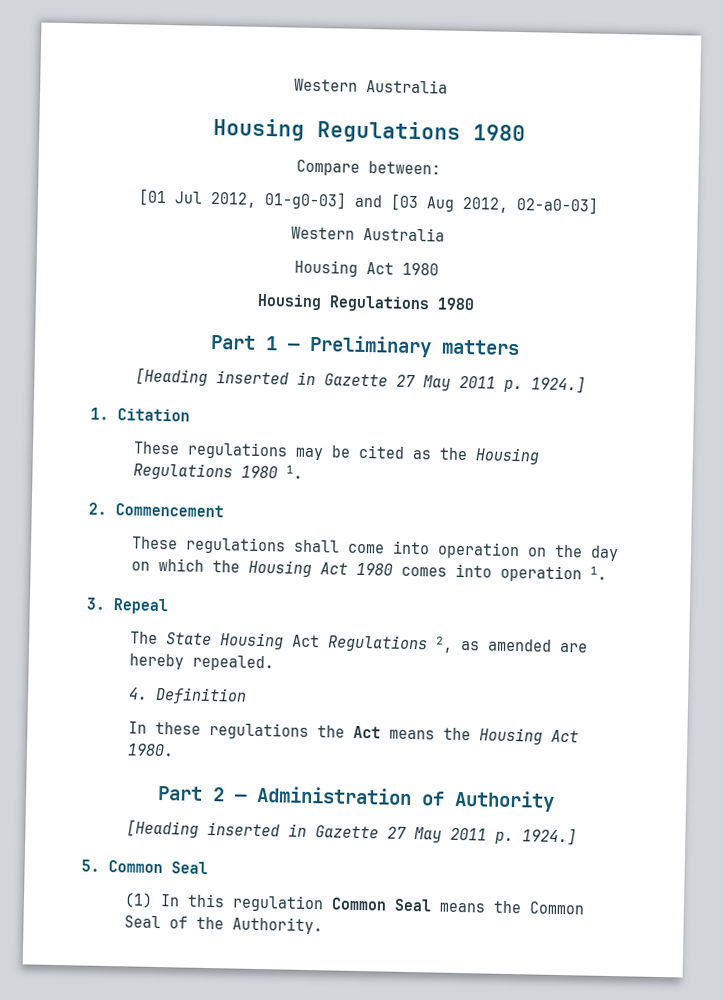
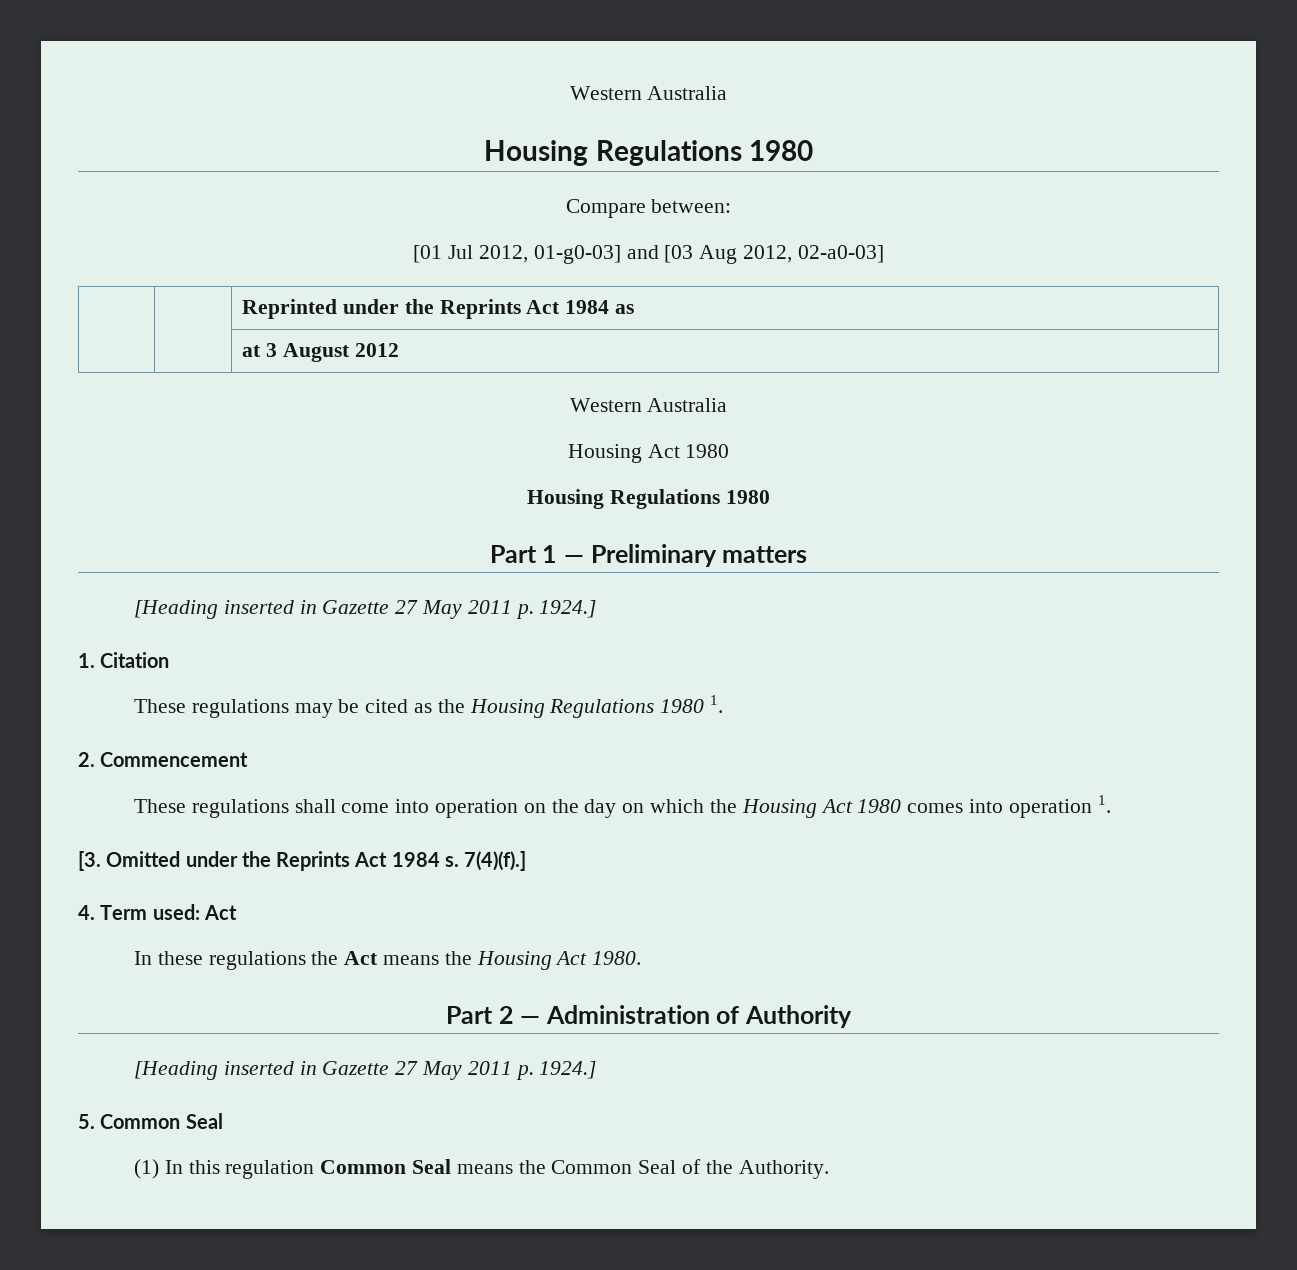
(599, 205) none -> [242,299,634,319] [242,343,399,362] // | | Reprinted under the Reprints Act 1984 as // | | at 3 August 2012
[86,597,168,615] [130,631,589,653] [129,653,275,672] [128,686,248,705] 3. Repeal // The State Housing Act Regulations 2, as amended are hereby repealed. // 4. Definition -> [78,851,527,871] [78,904,237,920] [3. Omitted under the Reprints Act 1984 s. 7(4)(f).] // 4. Term used: Act

